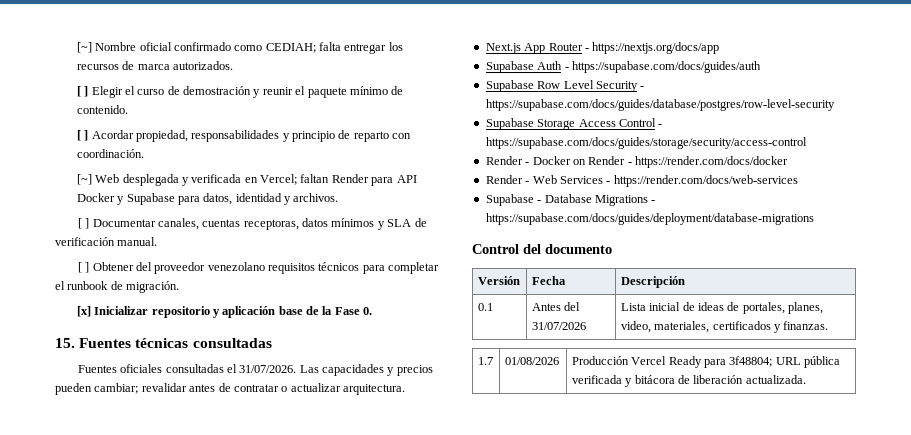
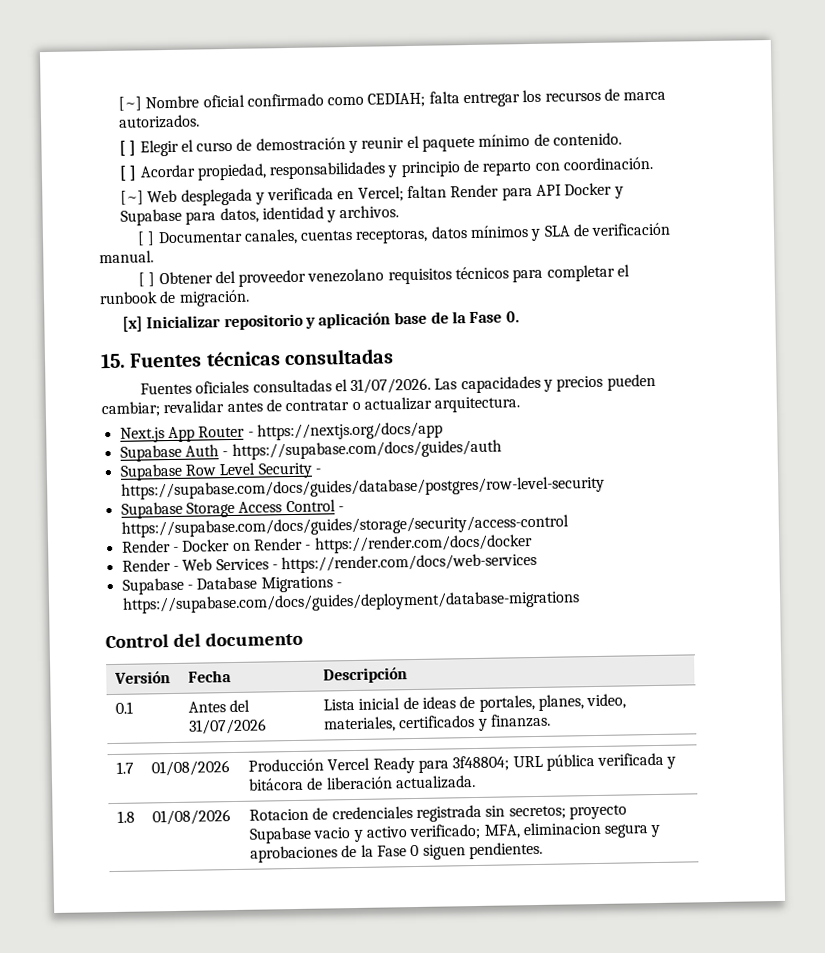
(806, 379) none -> [116,810,135,823] [151,809,231,826] [248,804,627,822] [248,821,662,844] [249,841,543,863] // 1.8 | 01/08/2026 | Rotacion de credenciales registrada sin secretos; proyecto Supabase vacio y activo verificado; MFA, eliminacion segura y aprobaciones de la Fase 0 siguen pendientes.

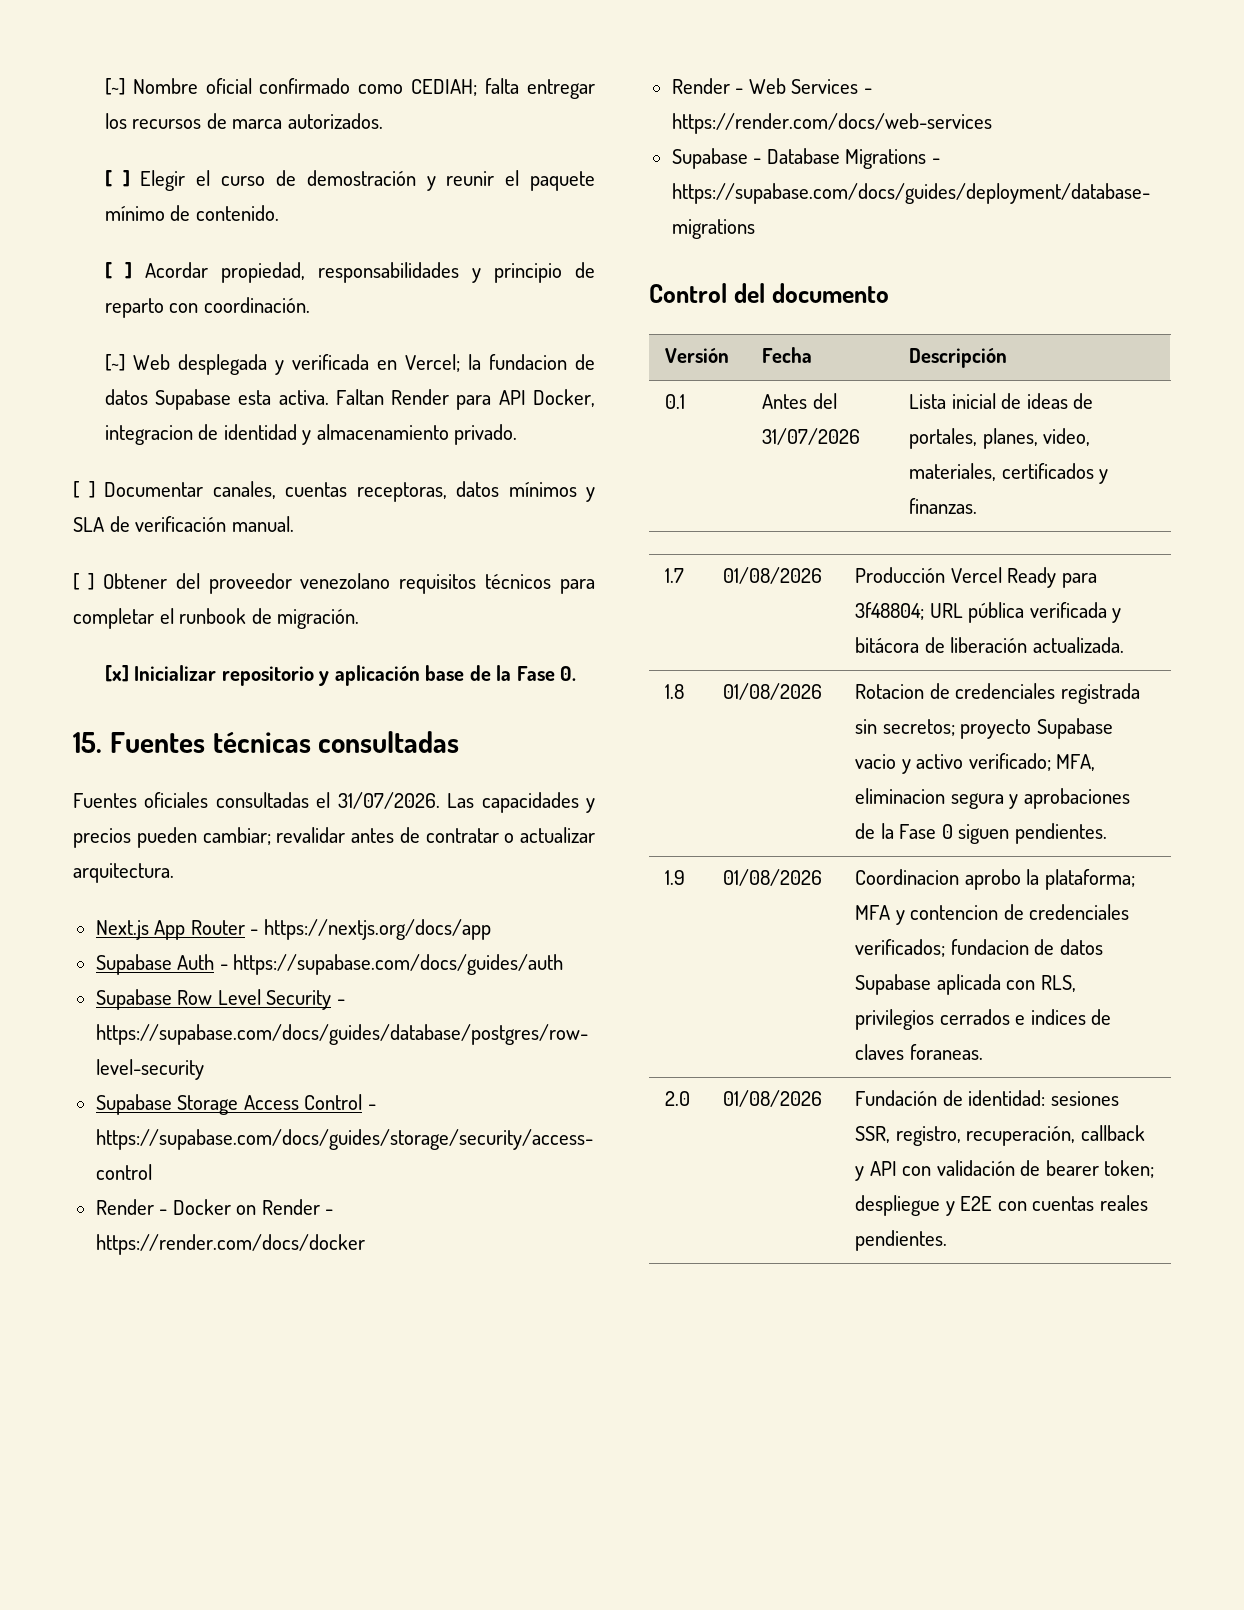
[407,182,624,201] [119,205,400,226] faltan Render para API Docker y Supabase para datos, identidad y archivos. -> [467,354,595,370] [104,389,595,410] [104,424,518,445] la fundacion de datos Supabase esta activa. Faltan Render para API Docker, integracion de identidad y almacenamiento privado.
(543, 850) none -> [665,870,686,885] [723,869,823,886] [855,869,1135,890] [855,904,1130,925] [855,939,1103,957] [855,974,1076,995] [855,1009,1112,1030] [855,1044,983,1060] [665,1091,691,1106] [723,1090,823,1107] [855,1090,1119,1106] [855,1125,1145,1146] [855,1160,1155,1181] [855,1195,1148,1216] [855,1230,948,1251] // 1.9 | 01/08/2026 | Coordinacion aprobo la plataforma; MFA y contencion de credenciales verificados; fundacion de datos Supabase aplicada con RLS, privilegios cerrados e indices de claves foraneas. // 2.0 | 01/08/2026 | Fundación de identidad: sesiones SSR, registro, recuperación, callback y API con validación de bearer token; despliegue y E2E con cuentas reales pendientes.

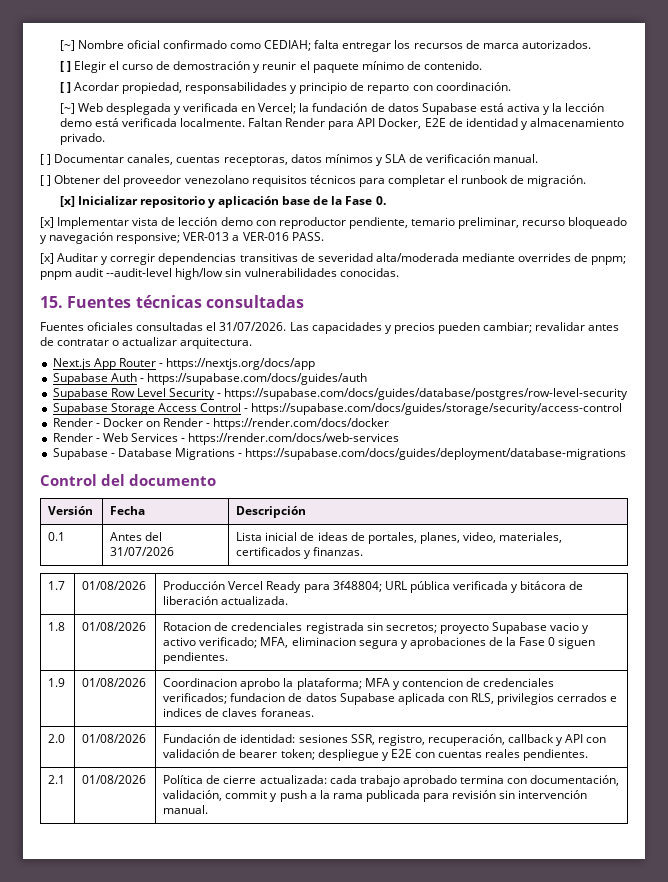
[488,354,595,370] [104,389,329,410] fundacion de datos Supabase esta activa. -> [312,103,605,115] [59,118,245,127] fundación de datos Supabase está activa y la lección demo está verificada localmente.
[104,425,193,445] integracion -> [424,118,446,127] E2E
(577, 673) none -> [40,217,628,229] [40,232,324,244] [40,253,627,265] [40,268,399,280] // [x] Implementar vista de lección demo con reproductor pendiente, temario preliminar, recurso bloqueado y navegación responsive; VER-013 a VER-016 PASS. // [x] Auditar y corregir dependencias transitivas de severidad alta/moderada mediante overrides de pnpm; pnpm audit --audit-level high/low sin vulnerabilidades conocidas.
(948, 1240) none -> [48,775,66,784] [82,775,147,784] [163,775,620,787] [163,790,588,802] [163,805,209,814] // 2.1 | 01/08/2026 | Política de cierre actualizada: cada trabajo aprobado termina con documentación, validación, commit y push a la rama publicada para revisión sin intervención manual.

